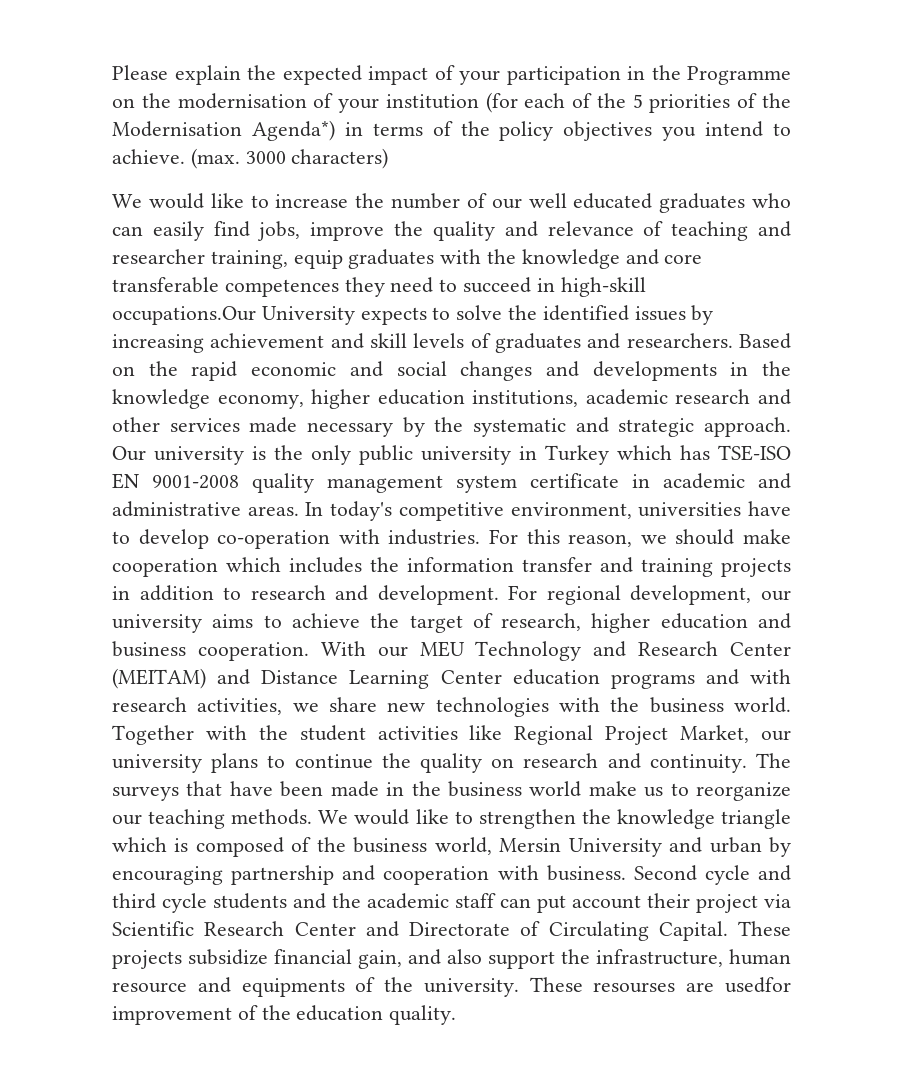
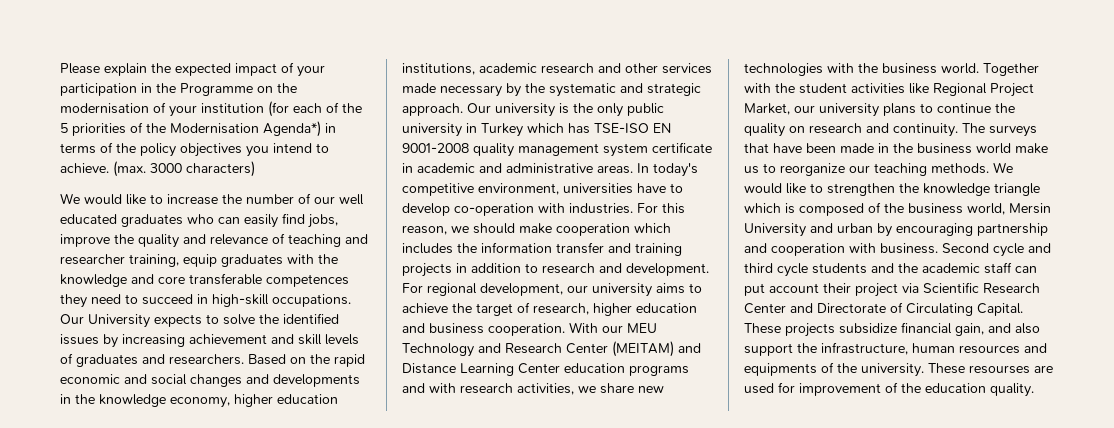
[112,306,256,325] occupations.Our -> [272,294,351,307] [60,314,84,324] occupations. Our
[112,982,187,993] resource -> [959,345,1020,354] resources
[725,977,791,993] usedfor -> [744,382,795,394] used for

